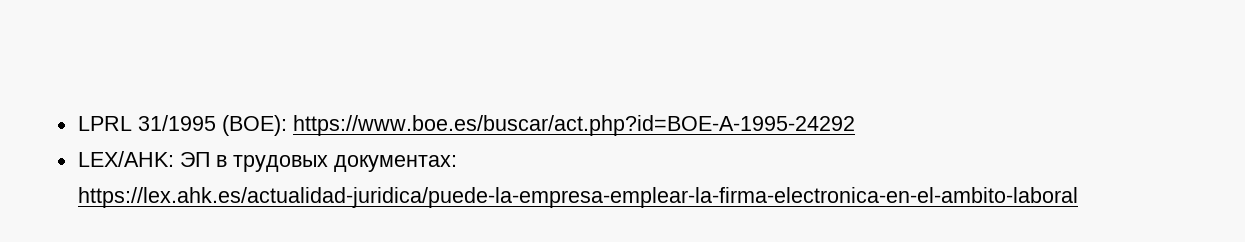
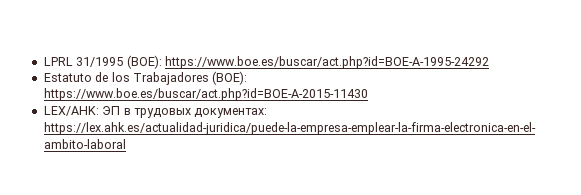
(855, 125) none -> [43,71,248,85] [43,88,368,101] // Estatuto de los Trabajadores (BOE): https://www.boe.es/buscar/act.php?id=BOE-A-2015-11430

